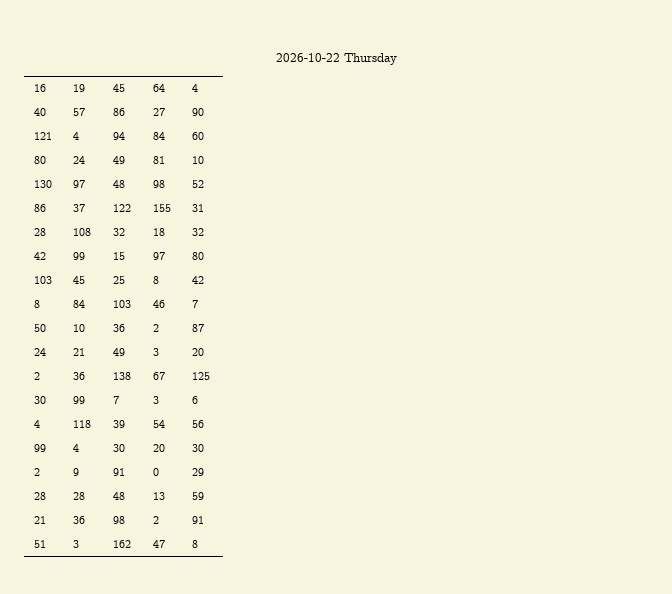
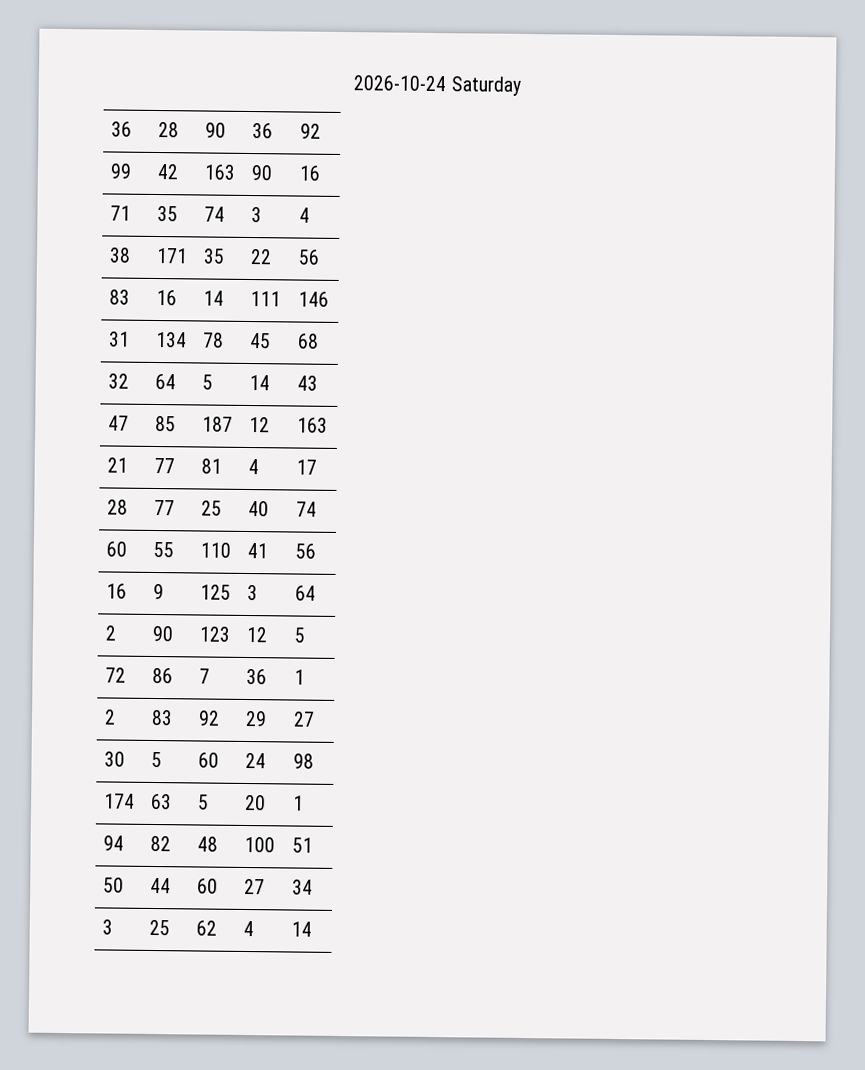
[275,53,397,65] [34,84,47,92] [73,84,86,92] [113,84,126,92] [153,84,166,92] [192,84,199,92] [34,108,47,116] [73,108,86,116] [113,108,126,116] [153,108,166,116] [192,108,205,116] [34,132,53,140] [73,132,80,140] [113,132,126,140] [153,132,166,140] [192,132,205,140] [34,156,47,164] [73,156,86,164] [113,156,126,164] [153,156,166,164] [192,156,205,164] [34,180,53,188] [73,180,86,188] [113,180,126,188] [153,180,166,188] [192,180,205,188] [34,204,47,212] [73,204,86,212] [113,204,132,212] [153,204,172,212] [192,204,205,212] [34,228,47,236] [73,228,92,236] [113,228,126,236] [153,228,166,236] [192,228,205,236] [34,252,47,260] [73,252,86,260] [113,252,126,260] [153,252,166,260] [192,252,205,260] [34,276,53,284] [73,276,86,284] [113,276,126,284] [153,276,160,284] [192,276,205,284] [34,300,41,308] [73,300,86,308] [113,300,132,308] [153,300,166,308] [192,300,199,308] [34,324,47,332] [73,324,86,332] [113,324,126,332] [153,324,160,332] [192,324,205,332] [34,348,47,356] [73,348,86,356] [113,348,126,356] [153,348,160,356] [192,348,205,356] [34,372,41,380] [73,372,86,380] [113,372,132,380] [153,372,166,380] [192,372,211,380] [34,396,47,404] [73,396,86,404] [113,396,120,404] [153,396,160,404] [192,396,199,404] [34,420,41,428] [73,420,92,428] [113,420,126,428] [153,420,166,428] [192,420,205,428] [34,444,47,452] [73,444,80,452] [113,444,126,452] [153,444,166,452] [192,444,205,452] [34,468,41,476] [73,468,80,476] [113,468,126,476] [153,468,160,476] [192,468,205,476] [34,492,47,500] [73,492,86,500] [113,492,126,500] [153,492,166,500] [192,492,205,500] [34,516,47,524] [73,516,86,524] [113,516,126,524] [153,516,160,524] [192,516,205,524] [34,540,47,548] [73,540,80,548] [113,540,132,548] [153,540,166,548] [192,540,199,548] 2026-10-22 Thursday // 16 | 19 | 45 | 64 | 4 // 40 | 57 | 86 | 27 | 90 // 121 | 4 | 94 | 84 | 60 // 80 | 24 | 49 | 81 | 10 // 130 | 97 | 48 | 98 | 52 // 86 | 37 | 122 | 155 | 31 // 28 | 108 | 32 | 18 | 32 // 42 | 99 | 15 | 97 | 80 // 103 | 45 | 25 | 8 | 42 // 8 | 84 | 103 | 46 | 7 // 50 | 10 | 36 | 2 | 87 // 24 | 21 | 49 | 3 | 20 // 2 | 36 | 138 | 67 | 125 // 30 | 99 | 7 | 3 | 6 // 4 | 118 | 39 | 54 | 56 // 99 | 4 | 30 | 20 | 30 // 2 | 9 | 91 | 0 | 29 // 28 | 28 | 48 | 13 | 59 // 21 | 36 | 98 | 2 | 91 // 51 | 3 | 162 | 47 | 8 -> [353,75,521,96] [111,121,133,137] [158,122,180,138] [205,122,227,138] [252,123,274,139] [300,123,322,139] [110,163,132,179] [157,164,179,180] [204,164,236,180] [251,165,273,181] [299,165,321,181] [110,205,132,221] [157,206,179,222] [204,206,226,222] [251,207,263,223] [299,207,311,223] [109,247,132,263] [156,248,189,264] [203,248,226,264] [250,249,273,265] [298,249,321,265] [109,289,131,305] [156,290,178,306] [203,290,225,306] [250,291,282,307] [298,291,330,307] [109,331,131,347] [156,331,188,348] [203,332,225,348] [250,333,272,349] [298,333,320,349] [108,373,130,389] [155,373,177,390] [202,374,214,390] [249,375,271,391] [297,375,319,391] [108,415,130,431] [155,415,177,432] [202,416,234,432] [249,417,271,433] [297,417,329,433] [107,457,129,473] [154,457,176,474] [201,458,223,474] [248,459,260,475] [296,459,318,475] [107,499,129,515] [154,499,176,516] [201,500,223,516] [248,501,270,517] [296,501,318,517] [106,541,128,557] [153,541,175,558] [200,542,232,558] [247,543,269,559] [295,543,317,559] [106,583,128,599] [153,583,165,600] [200,584,232,600] [247,585,259,601] [295,585,317,601] [105,625,118,641] [152,625,174,642] [199,626,231,642] [246,626,268,643] [294,627,306,643] [105,667,127,683] [152,667,174,684] [199,668,211,684] [246,668,268,685] [294,669,306,685] [104,709,117,725] [151,709,174,726] [198,710,221,726] [245,710,268,727] [293,711,316,727] [104,751,126,767] [151,751,163,768] [198,752,220,768] [245,752,267,769] [293,753,315,769] [104,793,136,809] [151,793,173,810] [198,794,210,810] [245,794,267,811] [293,795,305,811] [103,835,125,851] [150,835,172,852] [197,836,219,852] [244,836,276,853] [292,837,314,853] [103,877,125,893] [150,877,172,894] [197,878,219,894] [244,878,266,895] [292,879,314,895] [102,919,114,935] [149,919,171,936] [196,920,218,936] [243,920,255,937] [291,921,313,937] 2026-10-24 Saturday // 36 | 28 | 90 | 36 | 92 // 99 | 42 | 163 | 90 | 16 // 71 | 35 | 74 | 3 | 4 // 38 | 171 | 35 | 22 | 56 // 83 | 16 | 14 | 111 | 146 // 31 | 134 | 78 | 45 | 68 // 32 | 64 | 5 | 14 | 43 // 47 | 85 | 187 | 12 | 163 // 21 | 77 | 81 | 4 | 17 // 28 | 77 | 25 | 40 | 74 // 60 | 55 | 110 | 41 | 56 // 16 | 9 | 125 | 3 | 64 // 2 | 90 | 123 | 12 | 5 // 72 | 86 | 7 | 36 | 1 // 2 | 83 | 92 | 29 | 27 // 30 | 5 | 60 | 24 | 98 // 174 | 63 | 5 | 20 | 1 // 94 | 82 | 48 | 100 | 51 // 50 | 44 | 60 | 27 | 34 // 3 | 25 | 62 | 4 | 14

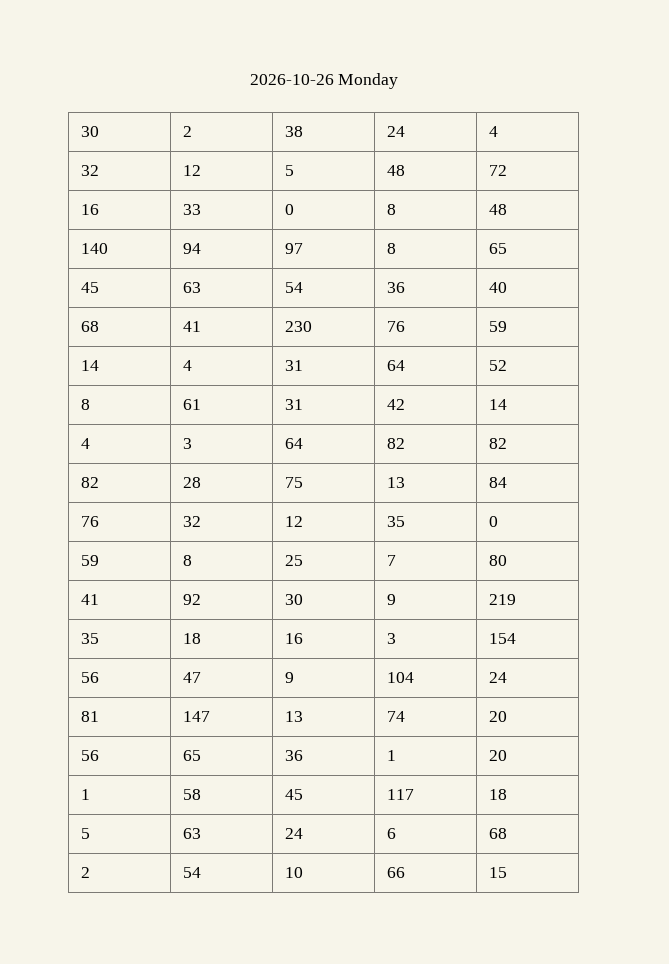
[353,75,521,96] [111,121,133,137] [158,122,180,138] [205,122,227,138] [252,123,274,139] [300,123,322,139] [110,163,132,179] [157,164,179,180] [204,164,236,180] [251,165,273,181] [299,165,321,181] [110,205,132,221] [157,206,179,222] [204,206,226,222] [251,207,263,223] [299,207,311,223] [109,247,132,263] [156,248,189,264] [203,248,226,264] [250,249,273,265] [298,249,321,265] [109,289,131,305] [156,290,178,306] [203,290,225,306] [250,291,282,307] [298,291,330,307] [109,331,131,347] [156,331,188,348] [203,332,225,348] [250,333,272,349] [298,333,320,349] [108,373,130,389] [155,373,177,390] [202,374,214,390] [249,375,271,391] [297,375,319,391] [108,415,130,431] [155,415,177,432] [202,416,234,432] [249,417,271,433] [297,417,329,433] [107,457,129,473] [154,457,176,474] [201,458,223,474] [248,459,260,475] [296,459,318,475] [107,499,129,515] [154,499,176,516] [201,500,223,516] [248,501,270,517] [296,501,318,517] [106,541,128,557] [153,541,175,558] [200,542,232,558] [247,543,269,559] [295,543,317,559] [106,583,128,599] [153,583,165,600] [200,584,232,600] [247,585,259,601] [295,585,317,601] [105,625,118,641] [152,625,174,642] [199,626,231,642] [246,626,268,643] [294,627,306,643] [105,667,127,683] [152,667,174,684] [199,668,211,684] [246,668,268,685] [294,669,306,685] [104,709,117,725] [151,709,174,726] [198,710,221,726] [245,710,268,727] [293,711,316,727] [104,751,126,767] [151,751,163,768] [198,752,220,768] [245,752,267,769] [293,753,315,769] [104,793,136,809] [151,793,173,810] [198,794,210,810] [245,794,267,811] [293,795,305,811] [103,835,125,851] [150,835,172,852] [197,836,219,852] [244,836,276,853] [292,837,314,853] [103,877,125,893] [150,877,172,894] [197,878,219,894] [244,878,266,895] [292,879,314,895] [102,919,114,935] [149,919,171,936] [196,920,218,936] [243,920,255,937] [291,921,313,937] 2026-10-24 Saturday // 36 | 28 | 90 | 36 | 92 // 99 | 42 | 163 | 90 | 16 // 71 | 35 | 74 | 3 | 4 // 38 | 171 | 35 | 22 | 56 // 83 | 16 | 14 | 111 | 146 // 31 | 134 | 78 | 45 | 68 // 32 | 64 | 5 | 14 | 43 // 47 | 85 | 187 | 12 | 163 // 21 | 77 | 81 | 4 | 17 // 28 | 77 | 25 | 40 | 74 // 60 | 55 | 110 | 41 | 56 // 16 | 9 | 125 | 3 | 64 // 2 | 90 | 123 | 12 | 5 // 72 | 86 | 7 | 36 | 1 // 2 | 83 | 92 | 29 | 27 // 30 | 5 | 60 | 24 | 98 // 174 | 63 | 5 | 20 | 1 // 94 | 82 | 48 | 100 | 51 // 50 | 44 | 60 | 27 | 34 // 3 | 25 | 62 | 4 | 14 -> [249,73,399,89] [81,126,100,137] [183,126,193,137] [285,126,304,137] [387,126,406,137] [489,126,499,137] [81,165,100,176] [183,165,202,176] [285,165,295,176] [387,165,406,176] [489,165,508,176] [81,204,100,215] [183,204,202,215] [285,204,295,215] [387,204,397,215] [489,204,508,215] [81,243,109,254] [183,243,202,254] [285,243,304,254] [387,243,397,254] [489,243,508,254] [81,282,100,293] [183,282,202,293] [285,282,304,293] [387,282,406,293] [489,282,508,293] [81,321,100,332] [183,321,202,332] [285,321,313,332] [387,321,406,332] [489,321,508,332] [81,360,100,371] [183,360,193,371] [285,360,304,371] [387,360,406,371] [489,360,508,371] [81,399,91,410] [183,399,202,410] [285,399,304,410] [387,399,406,410] [489,399,508,410] [81,438,91,449] [183,438,193,449] [285,438,304,449] [387,438,406,449] [489,438,508,449] [81,477,100,488] [183,477,202,488] [285,477,304,488] [387,477,406,488] [489,477,508,488] [81,516,100,527] [183,516,202,527] [285,516,304,527] [387,516,406,527] [489,516,499,527] [81,555,100,566] [183,555,193,566] [285,555,304,566] [387,555,397,566] [489,555,508,566] [81,594,100,605] [183,594,202,605] [285,594,304,605] [387,594,397,605] [489,594,517,605] [81,633,100,644] [183,633,202,644] [285,633,304,644] [387,633,397,644] [489,633,517,644] [81,672,100,683] [183,672,202,683] [285,672,295,683] [387,672,415,683] [489,672,508,683] [81,711,100,722] [183,711,211,722] [285,711,304,722] [387,711,406,722] [489,711,508,722] [81,750,100,761] [183,750,202,761] [285,750,304,761] [387,750,397,761] [489,750,508,761] [81,789,91,800] [183,789,202,800] [285,789,304,800] [387,789,415,800] [489,789,508,800] [81,828,91,839] [183,828,202,839] [285,828,304,839] [387,828,397,839] [489,828,508,839] [81,867,91,878] [183,867,202,878] [285,867,304,878] [387,867,406,878] [489,867,508,878] 2026-10-26 Monday // 30 | 2 | 38 | 24 | 4 // 32 | 12 | 5 | 48 | 72 // 16 | 33 | 0 | 8 | 48 // 140 | 94 | 97 | 8 | 65 // 45 | 63 | 54 | 36 | 40 // 68 | 41 | 230 | 76 | 59 // 14 | 4 | 31 | 64 | 52 // 8 | 61 | 31 | 42 | 14 // 4 | 3 | 64 | 82 | 82 // 82 | 28 | 75 | 13 | 84 // 76 | 32 | 12 | 35 | 0 // 59 | 8 | 25 | 7 | 80 // 41 | 92 | 30 | 9 | 219 // 35 | 18 | 16 | 3 | 154 // 56 | 47 | 9 | 104 | 24 // 81 | 147 | 13 | 74 | 20 // 56 | 65 | 36 | 1 | 20 // 1 | 58 | 45 | 117 | 18 // 5 | 63 | 24 | 6 | 68 // 2 | 54 | 10 | 66 | 15

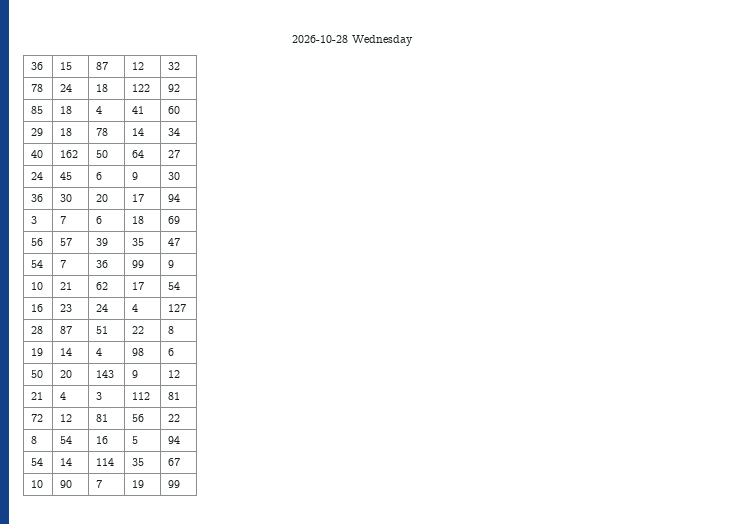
[249,73,399,89] [81,126,100,137] [183,126,193,137] [285,126,304,137] [387,126,406,137] [489,126,499,137] [81,165,100,176] [183,165,202,176] [285,165,295,176] [387,165,406,176] [489,165,508,176] [81,204,100,215] [183,204,202,215] [285,204,295,215] [387,204,397,215] [489,204,508,215] [81,243,109,254] [183,243,202,254] [285,243,304,254] [387,243,397,254] [489,243,508,254] [81,282,100,293] [183,282,202,293] [285,282,304,293] [387,282,406,293] [489,282,508,293] [81,321,100,332] [183,321,202,332] [285,321,313,332] [387,321,406,332] [489,321,508,332] [81,360,100,371] [183,360,193,371] [285,360,304,371] [387,360,406,371] [489,360,508,371] [81,399,91,410] [183,399,202,410] [285,399,304,410] [387,399,406,410] [489,399,508,410] [81,438,91,449] [183,438,193,449] [285,438,304,449] [387,438,406,449] [489,438,508,449] [81,477,100,488] [183,477,202,488] [285,477,304,488] [387,477,406,488] [489,477,508,488] [81,516,100,527] [183,516,202,527] [285,516,304,527] [387,516,406,527] [489,516,499,527] [81,555,100,566] [183,555,193,566] [285,555,304,566] [387,555,397,566] [489,555,508,566] [81,594,100,605] [183,594,202,605] [285,594,304,605] [387,594,397,605] [489,594,517,605] [81,633,100,644] [183,633,202,644] [285,633,304,644] [387,633,397,644] [489,633,517,644] [81,672,100,683] [183,672,202,683] [285,672,295,683] [387,672,415,683] [489,672,508,683] [81,711,100,722] [183,711,211,722] [285,711,304,722] [387,711,406,722] [489,711,508,722] [81,750,100,761] [183,750,202,761] [285,750,304,761] [387,750,397,761] [489,750,508,761] [81,789,91,800] [183,789,202,800] [285,789,304,800] [387,789,415,800] [489,789,508,800] [81,828,91,839] [183,828,202,839] [285,828,304,839] [387,828,397,839] [489,828,508,839] [81,867,91,878] [183,867,202,878] [285,867,304,878] [387,867,406,878] [489,867,508,878] 2026-10-26 Monday // 30 | 2 | 38 | 24 | 4 // 32 | 12 | 5 | 48 | 72 // 16 | 33 | 0 | 8 | 48 // 140 | 94 | 97 | 8 | 65 // 45 | 63 | 54 | 36 | 40 // 68 | 41 | 230 | 76 | 59 // 14 | 4 | 31 | 64 | 52 // 8 | 61 | 31 | 42 | 14 // 4 | 3 | 64 | 82 | 82 // 82 | 28 | 75 | 13 | 84 // 76 | 32 | 12 | 35 | 0 // 59 | 8 | 25 | 7 | 80 // 41 | 92 | 30 | 9 | 219 // 35 | 18 | 16 | 3 | 154 // 56 | 47 | 9 | 104 | 24 // 81 | 147 | 13 | 74 | 20 // 56 | 65 | 36 | 1 | 20 // 1 | 58 | 45 | 117 | 18 // 5 | 63 | 24 | 6 | 68 // 2 | 54 | 10 | 66 | 15 -> [291,35,413,46] [31,62,44,70] [60,62,73,70] [96,62,109,70] [132,62,145,70] [168,62,181,70] [31,84,44,92] [60,84,73,92] [96,84,109,92] [132,84,151,92] [168,84,181,92] [31,106,44,114] [60,106,73,114] [96,106,103,114] [132,106,145,114] [168,106,181,114] [31,128,44,136] [60,128,73,136] [96,128,109,136] [132,128,145,136] [168,128,181,136] [31,150,44,158] [60,150,79,158] [96,150,109,158] [132,150,145,158] [168,150,181,158] [31,172,44,180] [60,172,73,180] [96,172,103,180] [132,172,139,180] [168,172,181,180] [31,194,44,202] [60,194,73,202] [96,194,109,202] [132,194,145,202] [168,194,181,202] [31,216,38,224] [60,216,67,224] [96,216,103,224] [132,216,145,224] [168,216,181,224] [31,238,44,246] [60,238,73,246] [96,238,109,246] [132,238,145,246] [168,238,181,246] [31,260,44,268] [60,260,67,268] [96,260,109,268] [132,260,145,268] [168,260,175,268] [31,282,44,290] [60,282,73,290] [96,282,109,290] [132,282,145,290] [168,282,181,290] [31,304,44,312] [60,304,73,312] [96,304,109,312] [132,304,139,312] [168,304,187,312] [31,326,44,334] [60,326,73,334] [96,326,109,334] [132,326,145,334] [168,326,175,334] [31,348,44,356] [60,348,73,356] [96,348,103,356] [132,348,145,356] [168,348,175,356] [31,370,44,378] [60,370,73,378] [96,370,115,378] [132,370,139,378] [168,370,181,378] [31,392,44,400] [60,392,67,400] [96,392,103,400] [132,392,151,400] [168,392,181,400] [31,414,44,422] [60,414,73,422] [96,414,109,422] [132,414,145,422] [168,414,181,422] [31,436,38,444] [60,436,73,444] [96,436,109,444] [132,436,139,444] [168,436,181,444] [31,458,44,466] [60,458,73,466] [96,458,115,466] [132,458,145,466] [168,458,181,466] [31,480,44,488] [60,480,73,488] [96,480,103,488] [132,480,145,488] [168,480,181,488] 2026-10-28 Wednesday // 36 | 15 | 87 | 12 | 32 // 78 | 24 | 18 | 122 | 92 // 85 | 18 | 4 | 41 | 60 // 29 | 18 | 78 | 14 | 34 // 40 | 162 | 50 | 64 | 27 // 24 | 45 | 6 | 9 | 30 // 36 | 30 | 20 | 17 | 94 // 3 | 7 | 6 | 18 | 69 // 56 | 57 | 39 | 35 | 47 // 54 | 7 | 36 | 99 | 9 // 10 | 21 | 62 | 17 | 54 // 16 | 23 | 24 | 4 | 127 // 28 | 87 | 51 | 22 | 8 // 19 | 14 | 4 | 98 | 6 // 50 | 20 | 143 | 9 | 12 // 21 | 4 | 3 | 112 | 81 // 72 | 12 | 81 | 56 | 22 // 8 | 54 | 16 | 5 | 94 // 54 | 14 | 114 | 35 | 67 // 10 | 90 | 7 | 19 | 99

